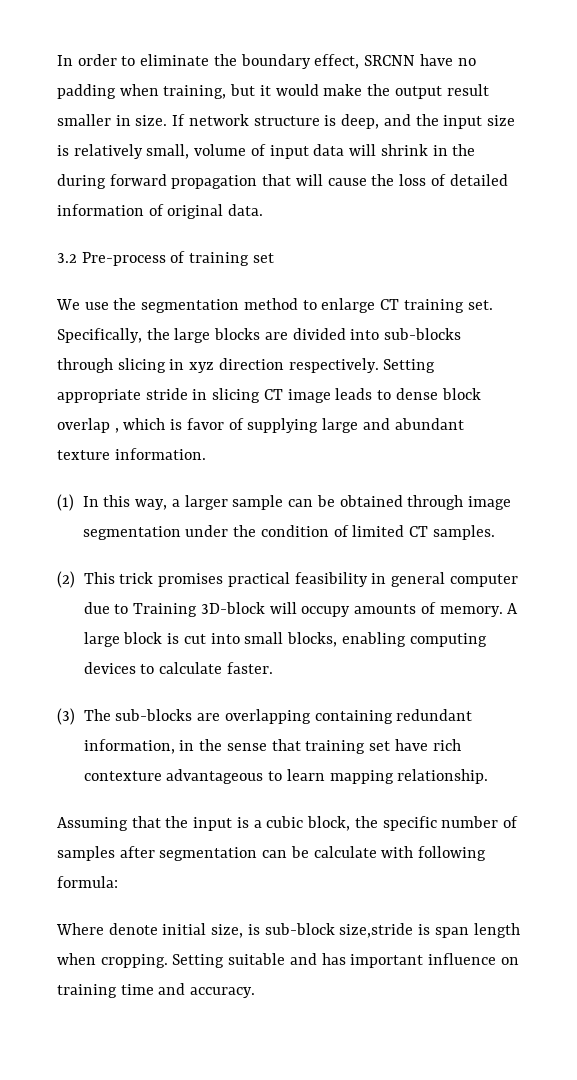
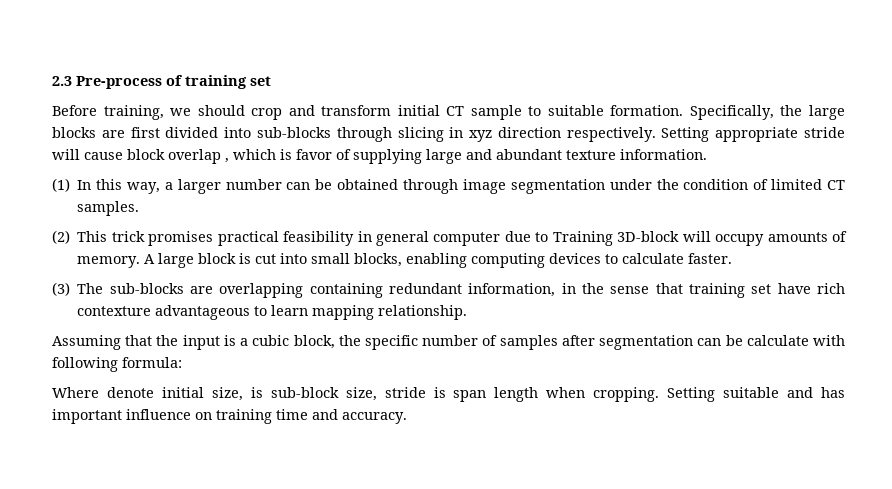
[57,54,476,69] [57,84,489,99] [57,114,515,129] [57,144,476,159] [57,174,508,189] [57,204,264,219] [57,251,274,266] [56,298,493,313] In order to eliminate the boundary effect, SRCNN have no padding when training, but it would make the output result smaller in size. If network structure is deep, and the input size is relatively small, volume of input data will shrink in the during forward propagation that will cause the loss of detailed information of original data. // 3.2 Pre-process of training set // We use the segmentation method to enlarge CT training set. -> [52,75,271,89] [52,105,684,120] 2.3 Pre-process of training set // Before training, we should crop and transform initial CT sample to suitable formation.
(288, 336) none -> [130,127,160,138] first
[192,388,438,403] in slicing CT image leads to dense -> [52,149,123,160] will cause
[232,495,284,510] sample -> [225,179,282,190] number
[339,923,414,938] size,stride -> [345,387,426,401] size, stride

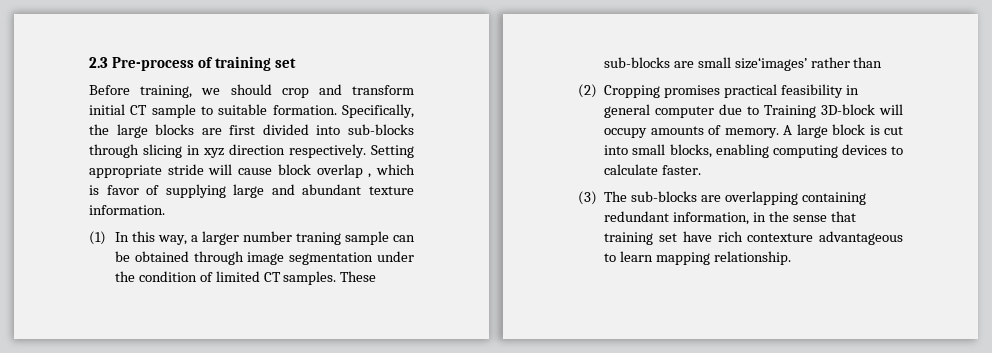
(282, 184) none -> [295,231,389,245] traning sample
(140, 208) none -> [340,271,377,282] [603,57,883,71] These sub-blocks are small size‘images’ rather than
[77,231,145,242] This trick -> [604,85,661,98] Cropping
[52,335,845,350] [52,357,182,372] [52,387,845,402] [52,409,407,424] // Assuming that the input is a cubic block, the specific number of samples after segmentation can be calculate with following formula: // Where denote initial size, is sub-block size, stride is span length when cropping. Setting suitable and has important influence on training time and accuracy. -> (791, 258) none

